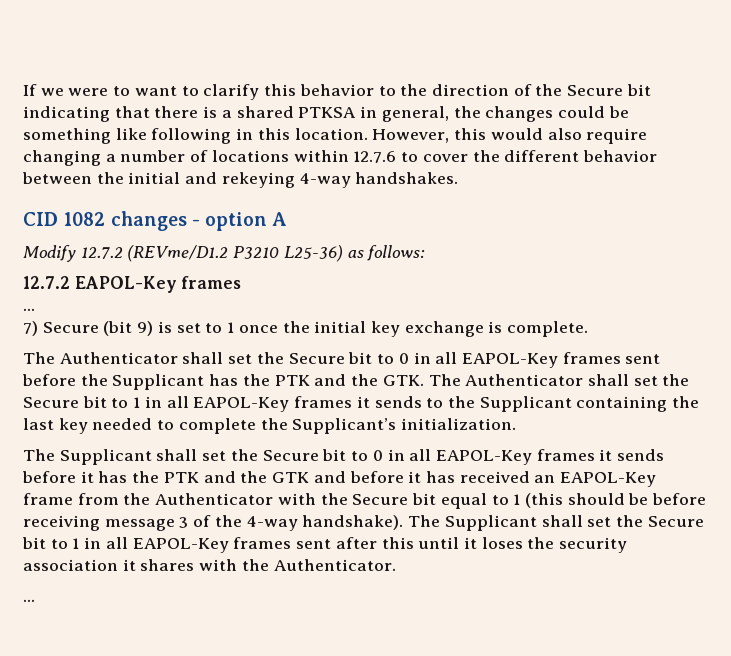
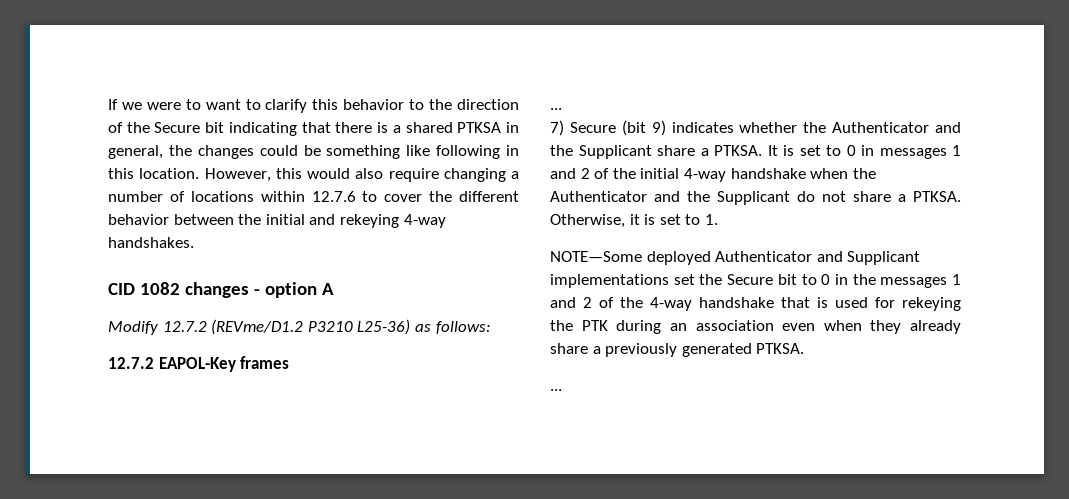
[157,321,589,337] [23,352,661,368] [22,374,690,390] [23,396,700,412] [23,418,517,434] [23,449,665,465] [22,471,657,487] [23,493,707,509] [23,515,704,531] [22,537,628,553] [23,559,396,571] is set to 1 once the initial key exchange is complete. // The Authenticator shall set the Secure bit to 0 in all EAPOL-Key frames sent before the Supplicant has the PTK and the GTK. The Authenticator shall set the Secure bit to 1 in all EAPOL-Key frames it sends to the Supplicant containing the last key needed to complete the Supplicant’s initialization. // The Supplicant shall set the Secure bit to 0 in all EAPOL-Key frames it sends before it has the PTK and the GTK and before it has received an EAPOL-Key frame from the Authenticator with the Secure bit equal to 1 (this should be before receiving message 3 of the 4-way handshake). The Supplicant shall set the Secure bit to 1 in all EAPOL-Key frames sent after this until it loses the security association it shares with the Authenticator. -> [671,122,961,133] [550,145,961,159] [550,168,876,182] [550,191,961,205] [550,214,718,228] [550,251,921,265] [550,274,961,288] [550,297,961,311] [550,320,961,334] [550,343,805,357] indicates whether the Authenticator and the Supplicant share a PTKSA. It is set to 0 in messages 1 and 2 of the initial 4-way handshake when the Authenticator and the Supplicant do not share a PTKSA. Otherwise, it is set to 1. // NOTE—Some deployed Authenticator and Supplicant implementations set the Secure bit to 0 in the messages 1 and 2 of the 4-way handshake that is used for rekeying the PTK during an association even when they already share a previously generated PTKSA.

